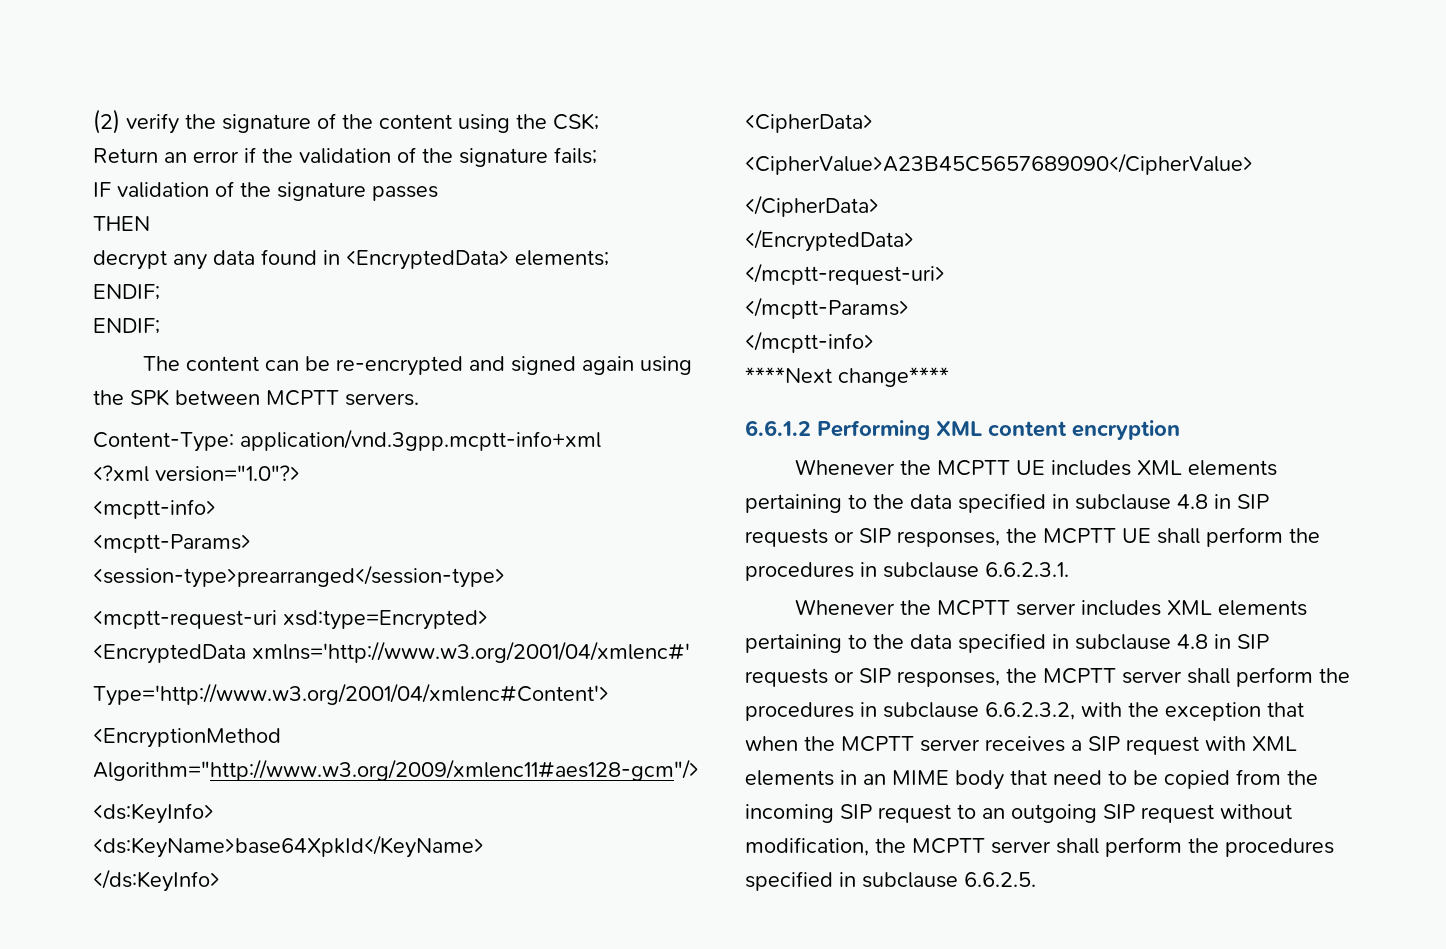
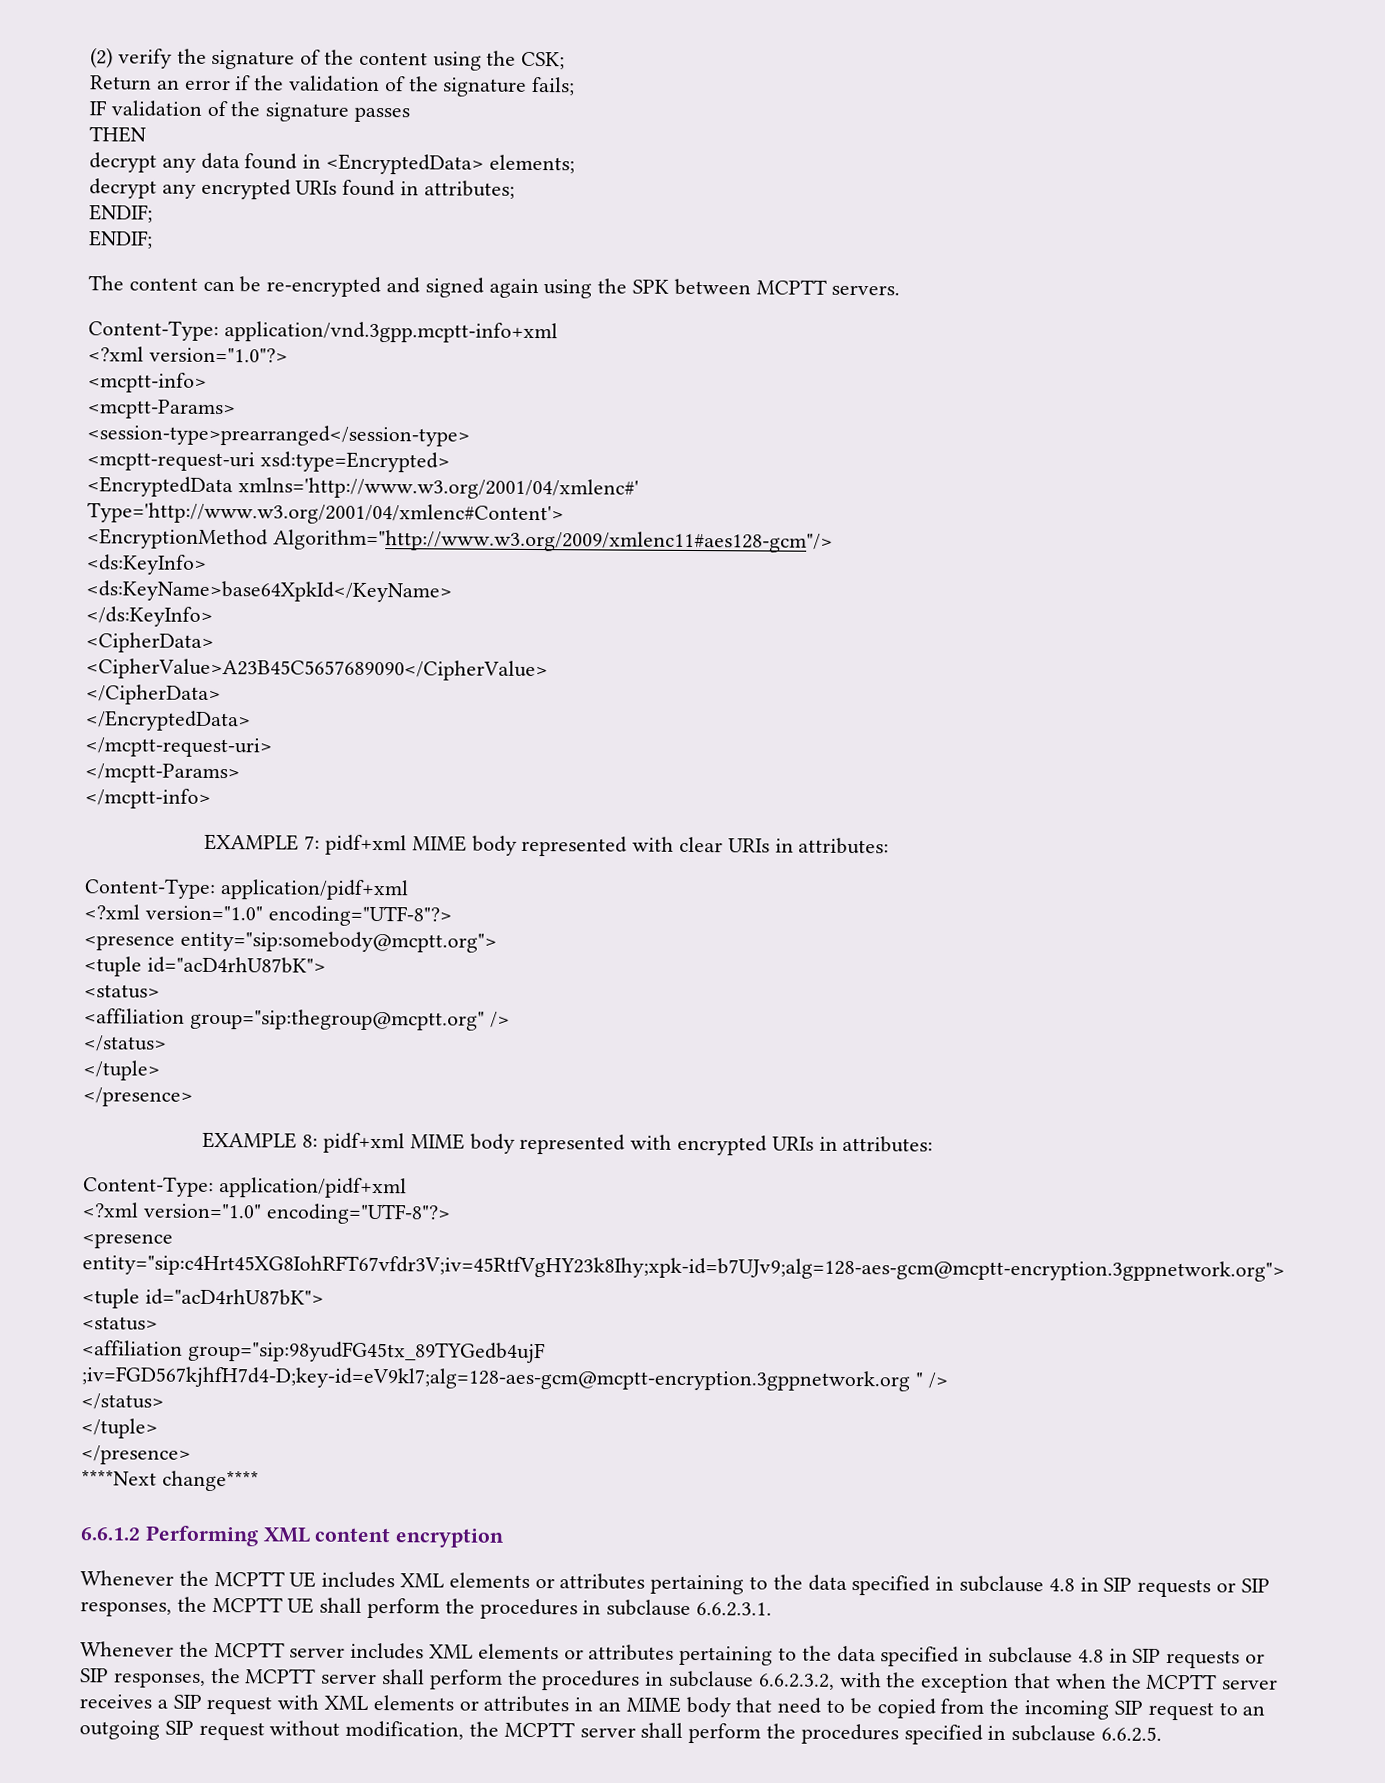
(609, 258) none -> [89,178,515,200] // decrypt any encrypted URIs found in attributes;
(874, 342) none -> [204,833,890,857] [84,878,409,901] [84,904,452,927] [84,930,497,953] [84,956,326,977] [84,984,160,999] [84,1008,510,1031] [83,1035,167,1052] [83,1060,160,1081] [83,1087,193,1107] [202,1131,934,1156] [83,1176,407,1199] [82,1202,451,1225] [82,1233,173,1249] [82,1254,1285,1282] [82,1288,324,1309] [82,1316,158,1331] [82,1340,546,1364] [81,1366,948,1392] [81,1393,164,1410] [81,1418,158,1439] [81,1445,191,1465] // EXAMPLE 7: pidf+xml MIME body represented with clear URIs in attributes: // Content-Type: application/pidf+xml // <?xml version="1.0" encoding="UTF-8"?> // <presence entity="sip:somebody@mcptt.org"> // <tuple id="acD4rhU87bK"> // <status> // <affiliation group="sip:thegroup@mcptt.org" /> // </status> // </tuple> // </presence> // EXAMPLE 8: pidf+xml MIME body represented with encrypted URIs in attributes: // Content-Type: application/pidf+xml // <?xml version="1.0" encoding="UTF-8"?> // <presence entity="sip:c4Hrt45XG8IohRFT67vfdr3V;iv=45RtfVgHY23k8Ihy;xpk-id=b7UJv9;alg=128-aes-gcm@mcptt-encryption.3gppnetwork.org"> // <tuple id="acD4rhU87bK"> // <status> // <affiliation group="sip:98yudFG45tx_89TYGedb4ujF ;iv=FGD567kjhfH7d4-D;key-id=eV9kl7;alg=128-aes-gcm@mcptt-encryption.3gppnetwork.org " /> // </status> // </tuple> // </presence>
(1277, 468) none -> [534,1573,646,1590] or attributes
(1307, 608) none -> [563,1644,675,1661] or attributes
(834, 778) none -> [458,1695,570,1713] or attributes

